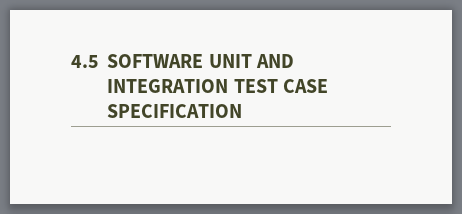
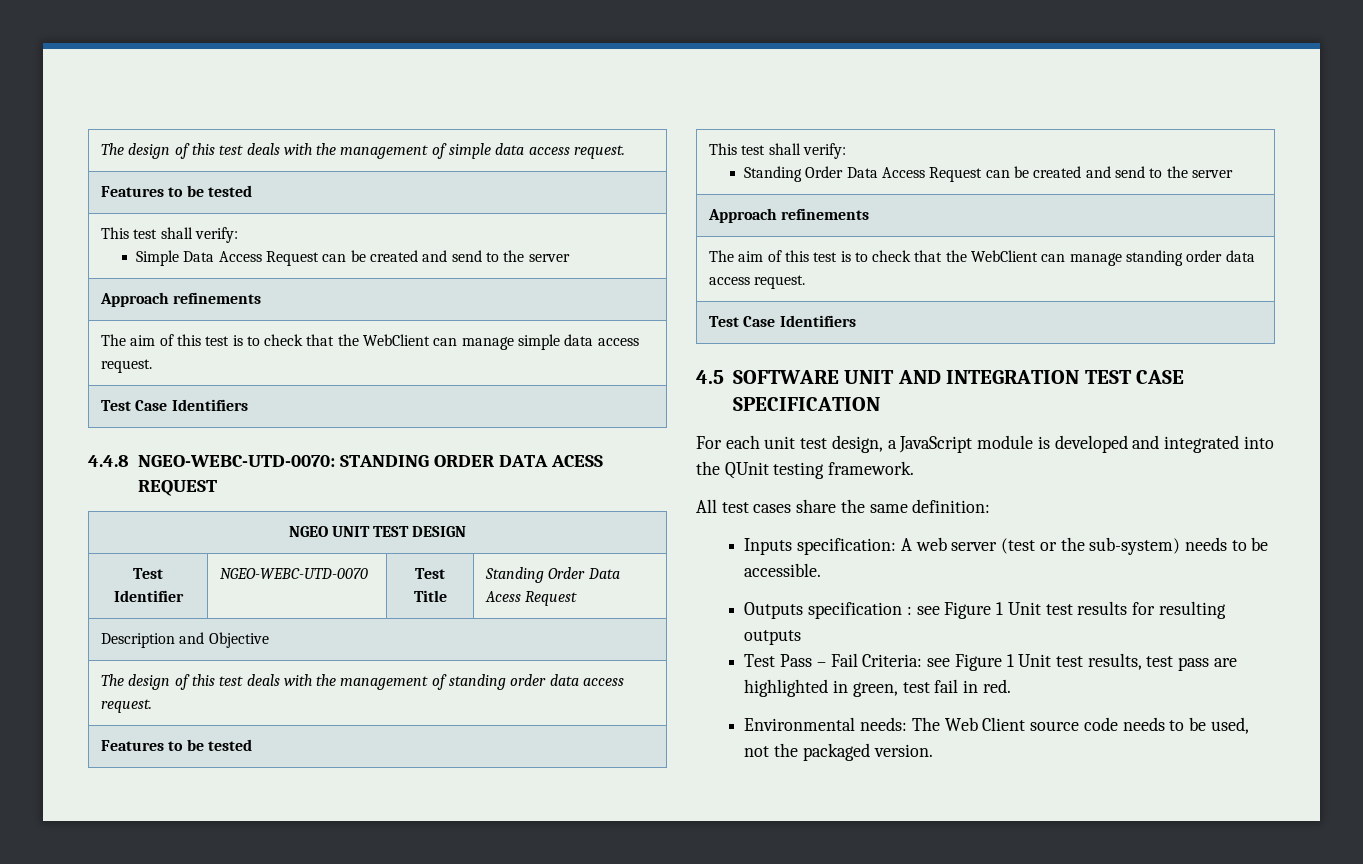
(71, 61) none -> [100,143,626,159] [100,185,252,197] [100,227,238,243] [136,250,570,266] [99,292,262,307] [100,334,639,350] [100,359,152,373] [100,399,248,411] [88,455,604,467] [137,480,217,496] [288,526,467,537] [133,568,163,579] [113,590,184,602] [219,568,368,579] [415,568,445,579] [413,590,447,602] [484,567,620,583] [484,591,578,606] [100,632,269,648] [100,674,625,690] [100,699,152,713] [100,739,252,751] [708,143,846,159] [744,166,1233,182] [707,208,870,223] [708,250,1255,266] [708,275,806,289] [708,315,856,327] The design of this test deals with the management of simple data access request. // Features to be tested // This test shall verify: // Simple Data Access Request can be created and send to the server // Approach refinements // The aim of this test is to check that the WebClient can manage simple data access request. // Test Case Identifiers // 4.4.8 NGEO-WEBC-UTD-0070: STANDING ORDER DATA ACESS REQUEST // NGEO UNIT TEST DESIGN // Test Identifier | NGEO-WEBC-UTD-0070 | Test Title | Standing Order Data Acess Request // Description and Objective // The design of this test deals with the management of standing order data access request. // Features to be tested // This test shall verify: // Standing Order Data Access Request can be created and send to the server // Approach refinements // The aim of this test is to check that the WebClient can manage standing order data access request. // Test Case Identifiers //
(243, 111) none -> [696,435,1274,453] [696,461,915,479] [696,499,991,513] [744,537,1269,555] [744,563,822,577] [744,601,1226,619] [744,630,802,645] [744,653,1237,671] [744,679,1011,697] [744,717,1249,734] [744,743,933,761] // For each unit test design, a JavaScript module is developed and integrated into the QUnit testing framework. // All test cases share the same definition: // Inputs specification: A web server (test or the sub-system) needs to be accessible. // Outputs specification : see Figure 1 Unit test results for resulting outputs // Test Pass – Fail Criteria: see Figure 1 Unit test results, test pass are highlighted in green, test fail in red. // Environmental needs: The Web Client source code needs to be used, not the packaged version.

